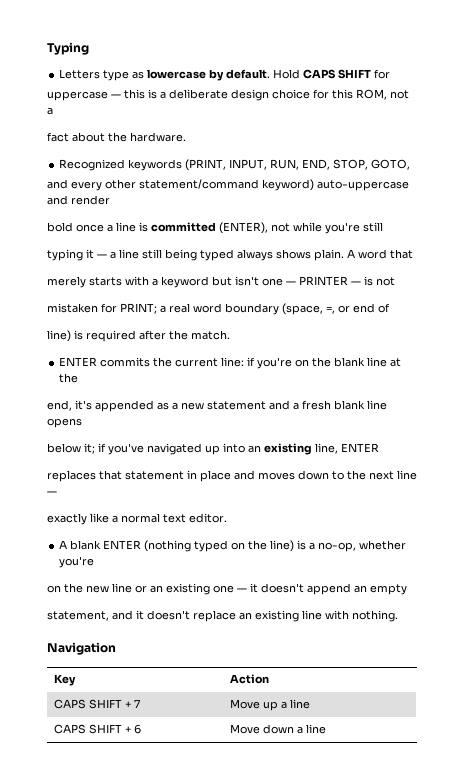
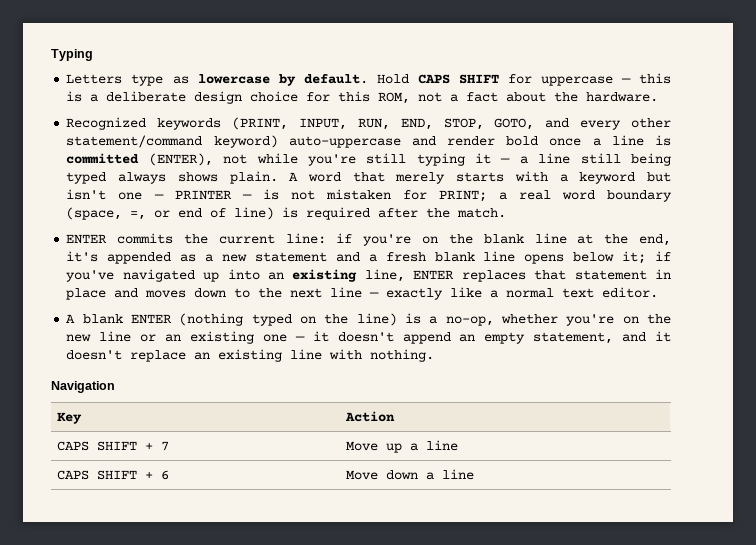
(391, 74) // -> (532, 79) none
(53, 111) // -> (459, 98) none
(411, 164) // -> (535, 124) none
(110, 200) // -> (496, 141) none
(383, 227) // -> (407, 158) none
(413, 254) // -> (385, 177) none
(395, 281) // -> (315, 195) none
(390, 308) // -> (227, 213) none
(79, 378) // -> (629, 239) none
(82, 423) // -> (565, 259) none
(379, 447) // -> (455, 275) none
(57, 493) // -> (380, 294) none
(95, 562) // -> (615, 320) none
(407, 589) // -> (526, 338) none

